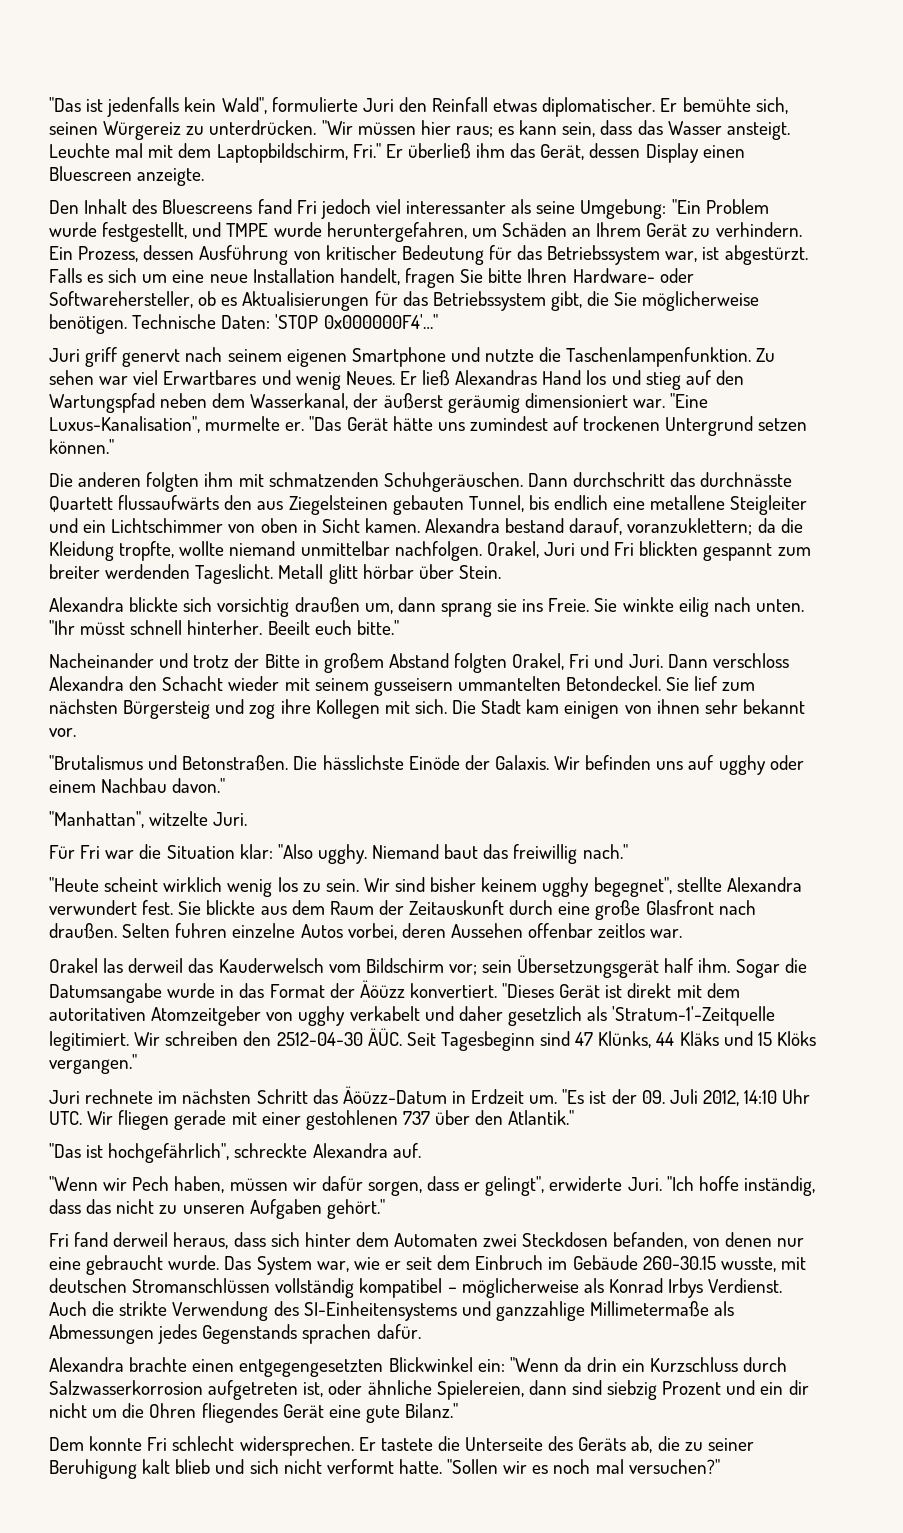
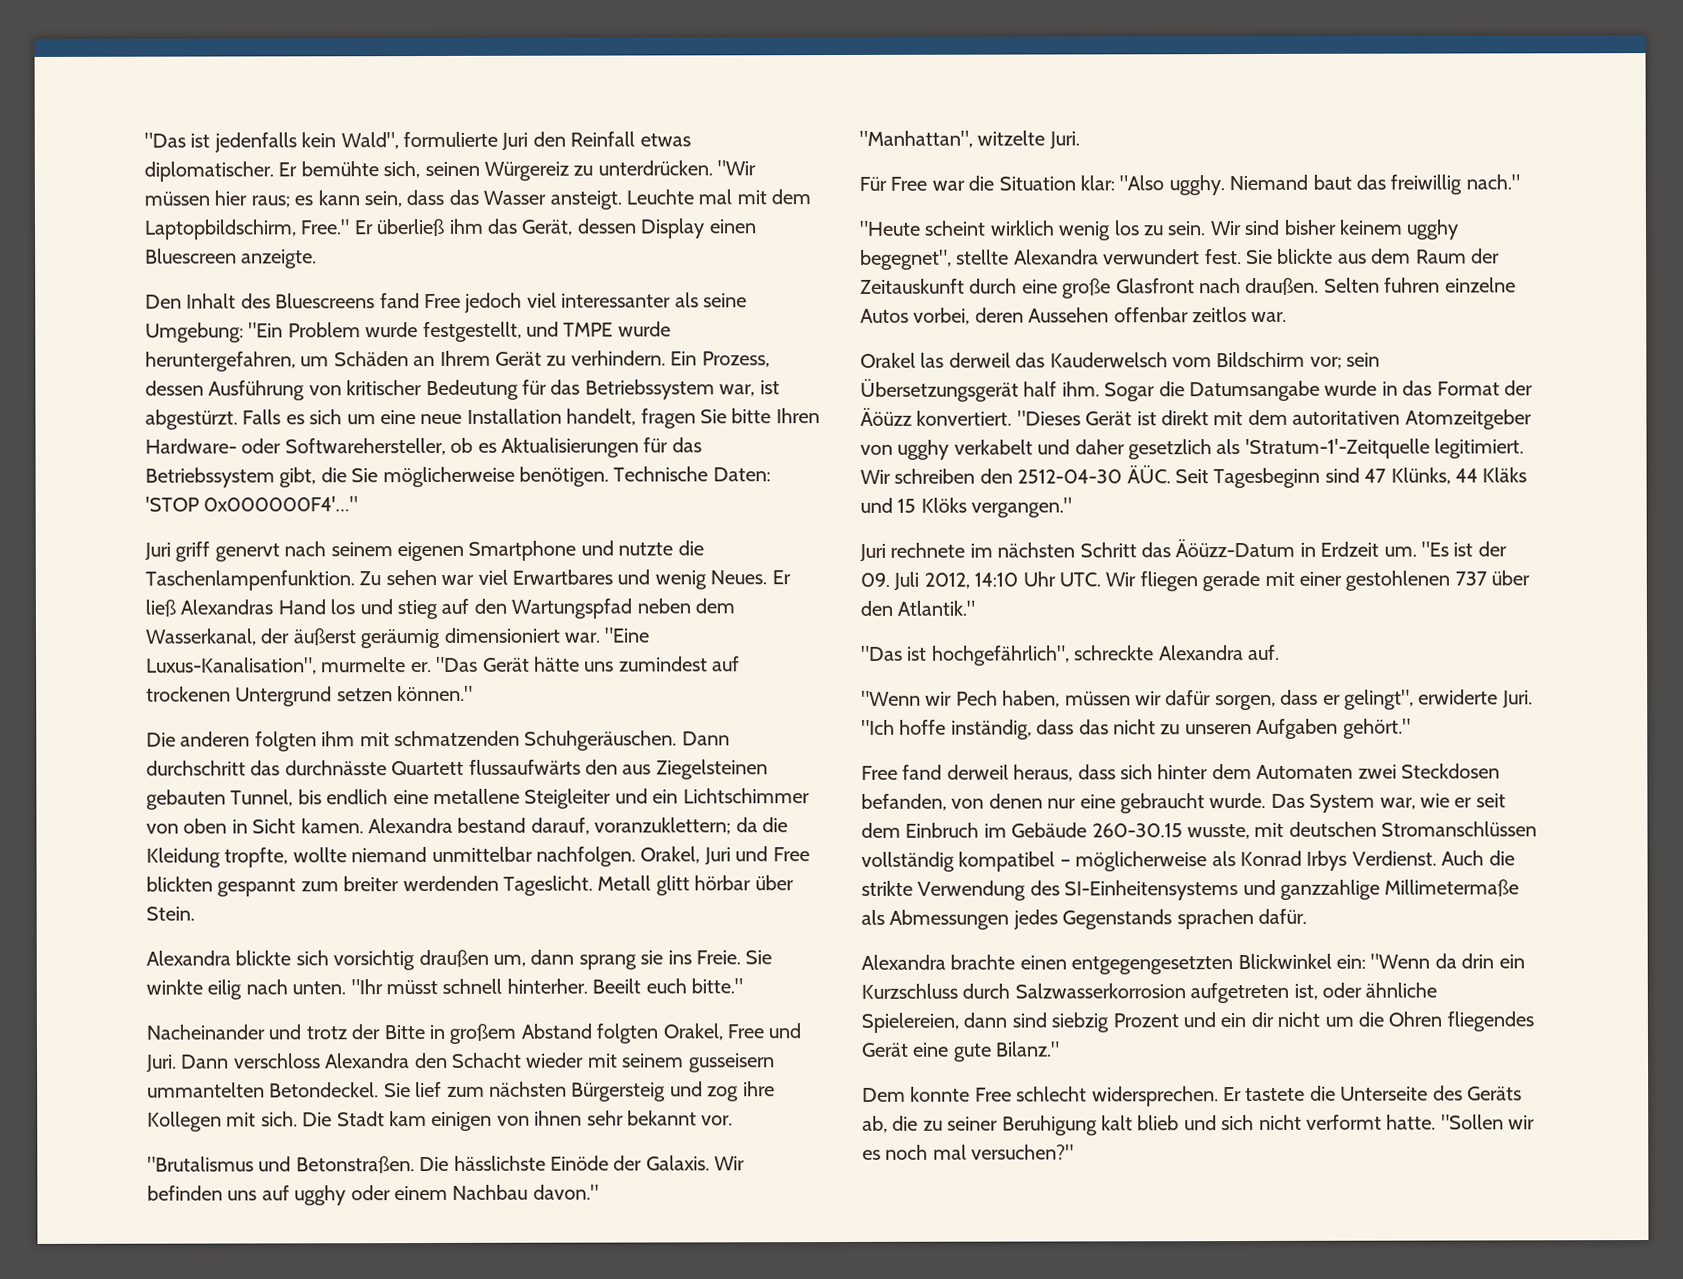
[352,143,381,158] Fri." -> [300,219,351,235] Free."
[296,200,317,214] Fri -> [424,293,461,309] Free
[614,542,635,556] Fri -> [772,847,810,862] Free
[569,654,590,668] Fri -> [726,1024,764,1039] Free
[80,845,101,859] Fri -> [890,176,928,191] Free
[49,1233,69,1247] Fri -> [861,765,898,780] Free
[147,1437,168,1451] Fri -> [974,1087,1012,1102] Free

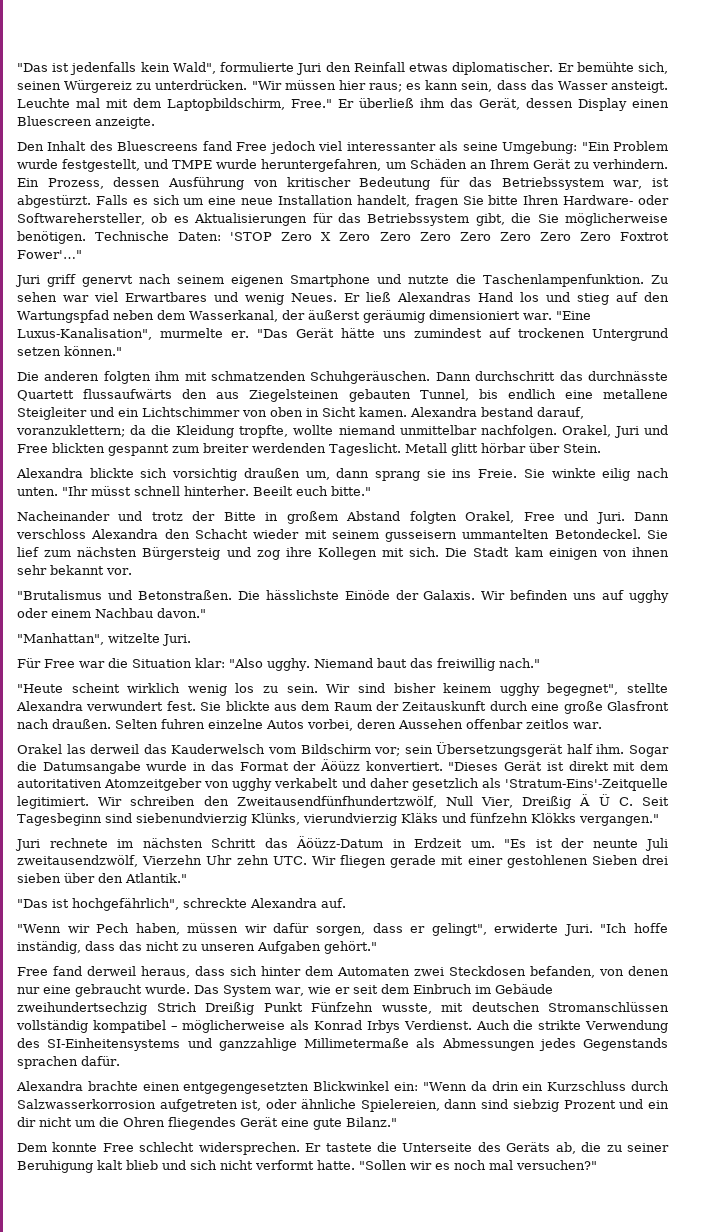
[203,496,359,512] 0x000000F4'…" -> [281,232,669,241] [17,250,82,259] Zero X Zero Zero Zero Zero Zero Zero Zero Foxtrot Fower'…"
[1244,438,1430,460] 'Stratum-1'-Zeitquelle -> [504,778,668,791] 'Stratum-Eins'-Zeitquelle
[1017,465,1528,489] [860,497,967,513] 2512-04-30 ÄÜC. Seit Tagesbeginn sind 47 Klünks, 44 Kläks und 15 Klöks -> [236,794,669,809] [17,813,576,826] Zweitausendfünfhundertzwölf, Null Vier, Dreißig Ä Ü C. Seit Tagesbeginn sind siebenundvierzig Klünks, vierundvierzig Kläks und fünfzehn Klökks
[860,571,1056,591] 09. Juli 2012, 14:10 Uhr -> [592,838,668,851] [17,855,269,867] neunte Juli zweitausendzwölf, Vierzehn Uhr zehn
[1454,571,1487,586] 737 -> [591,855,668,865] [17,873,61,883] Sieben drei sieben
[1091,823,1183,838] 260-30.15 -> [17,1002,373,1015] zweihundertsechzig Strich Dreißig Punkt Fünfzehn

